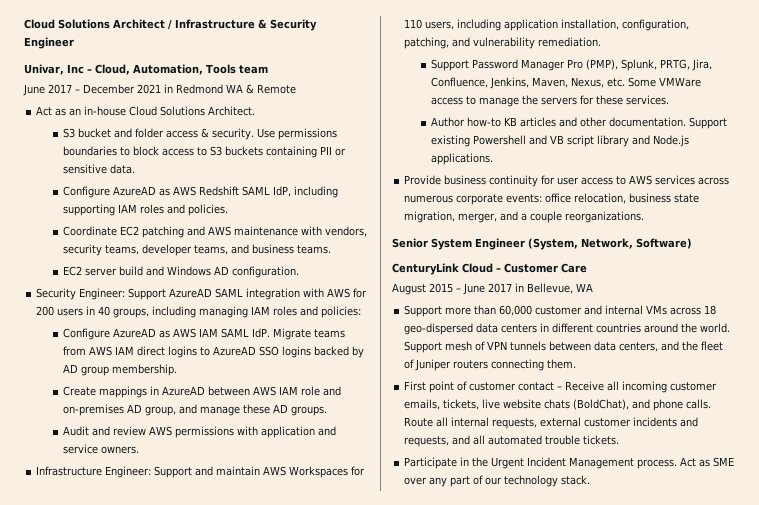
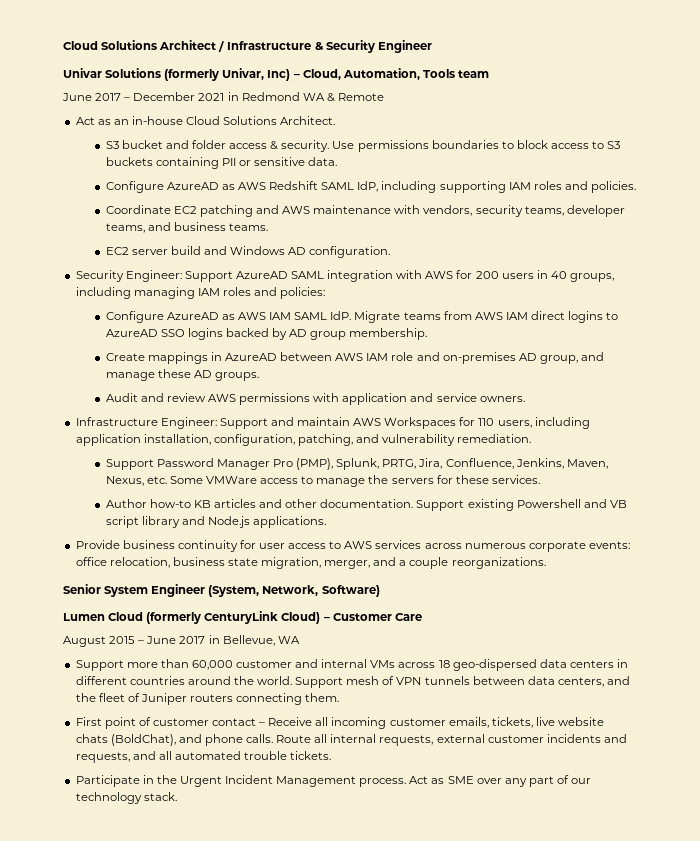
[24,64,84,75] Univar, Inc -> [63,68,291,81] Univar Solutions (formerly Univar, Inc)
[392,263,493,275] CenturyLink Cloud -> [63,611,321,624] Lumen Cloud (formerly CenturyLink Cloud)

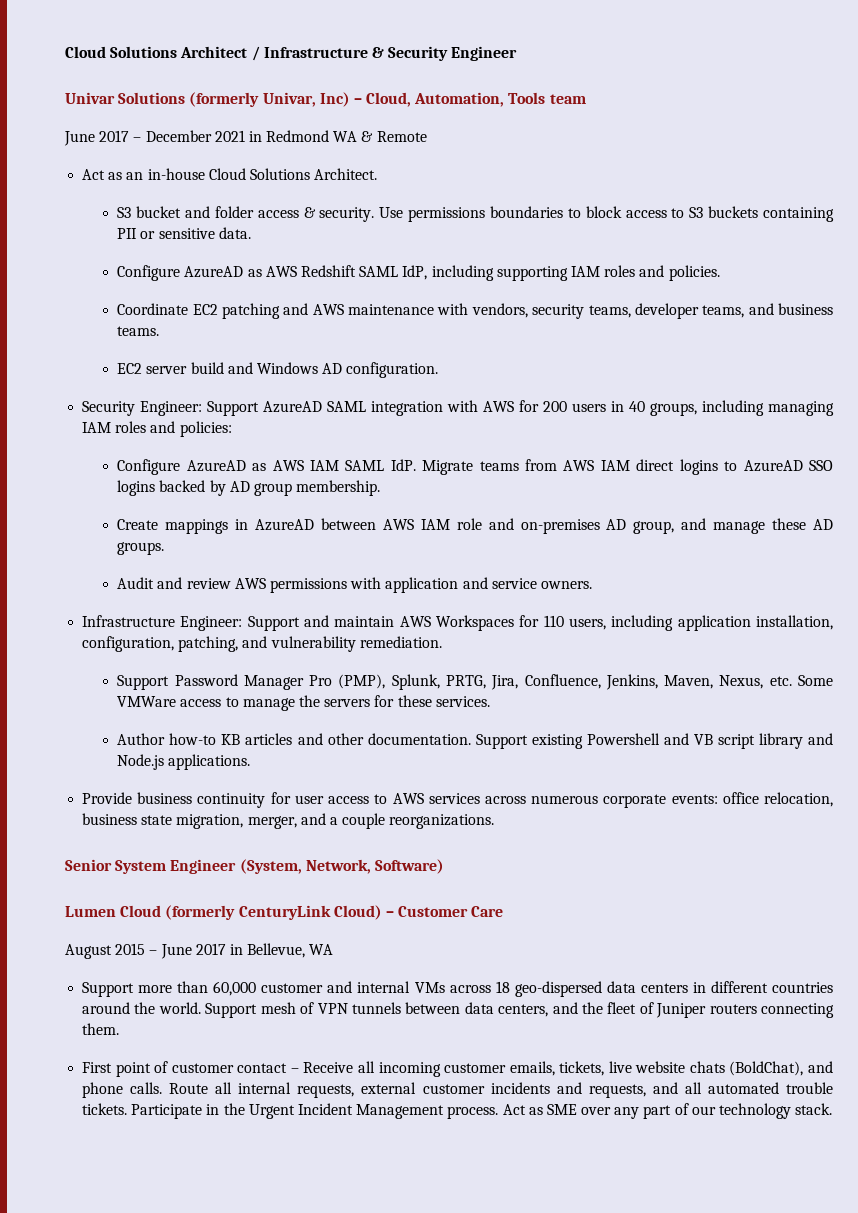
(332, 755) // -> (128, 1109) none

